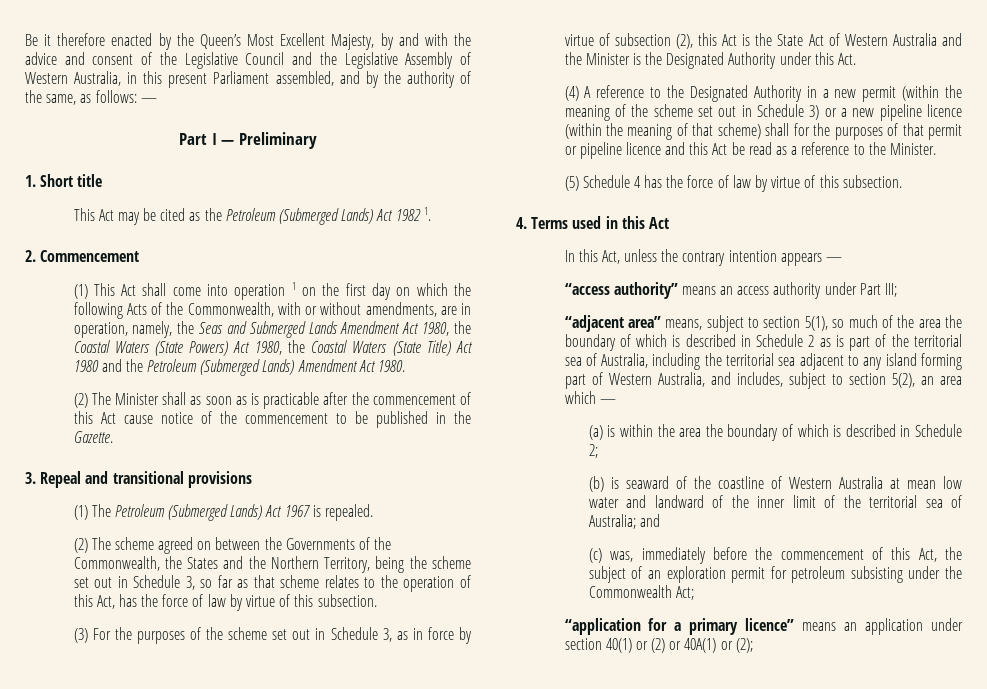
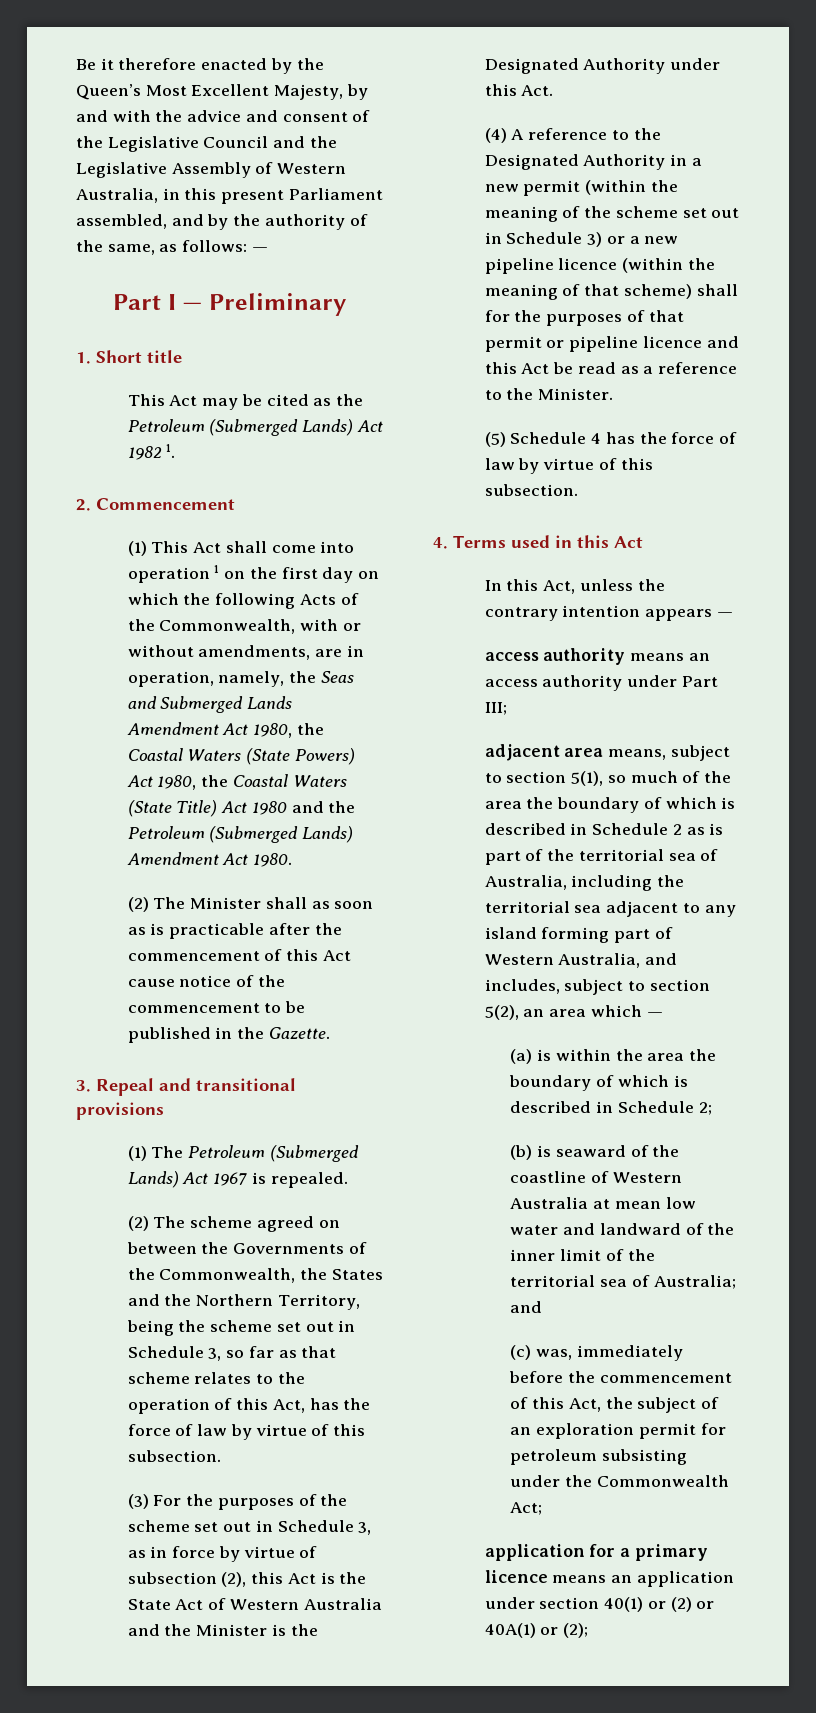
[564,282,678,299] “access authority” -> [484,648,626,665] access authority
[564,315,661,332] “adjacent area” -> [484,744,604,761] adjacent area
[564,618,641,635] “application -> [484,1544,585,1561] application
[745,618,795,631] licence” -> [484,1570,548,1583] licence

